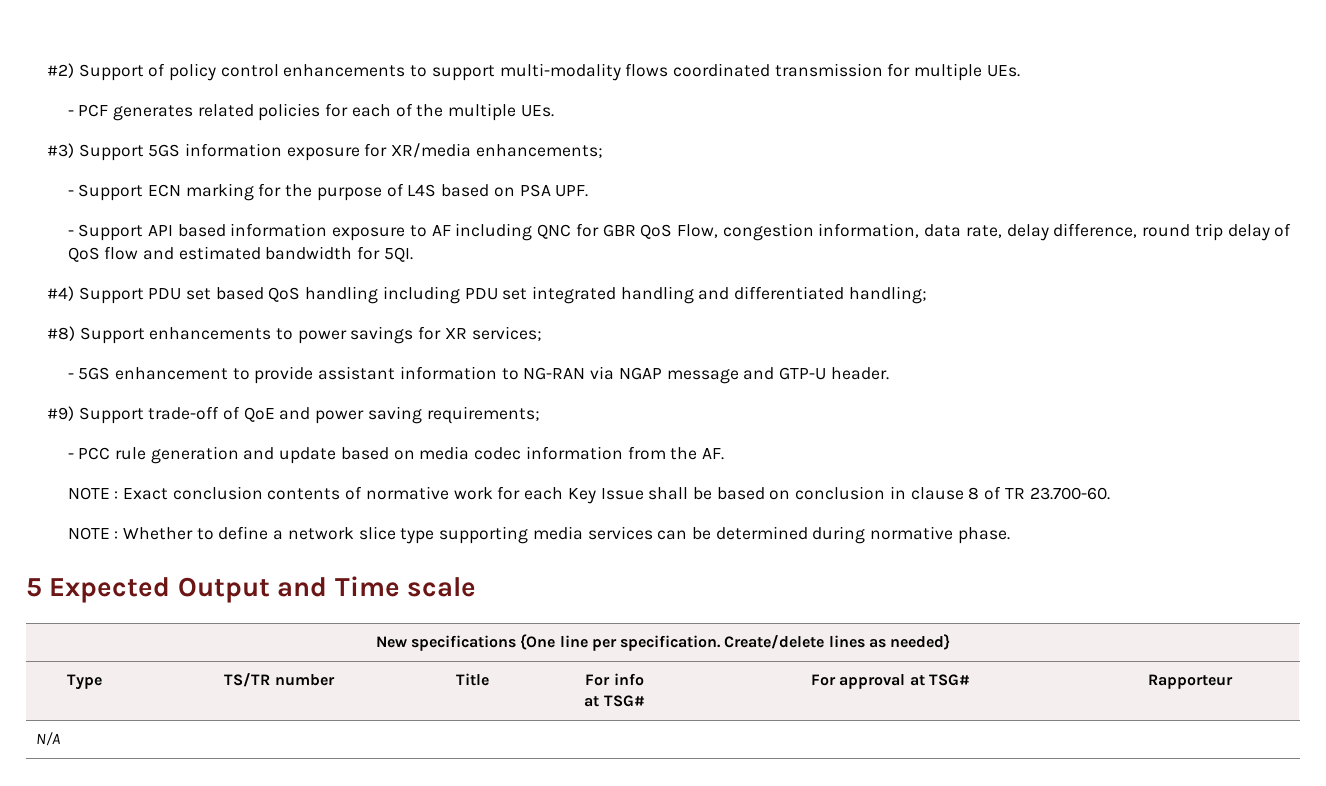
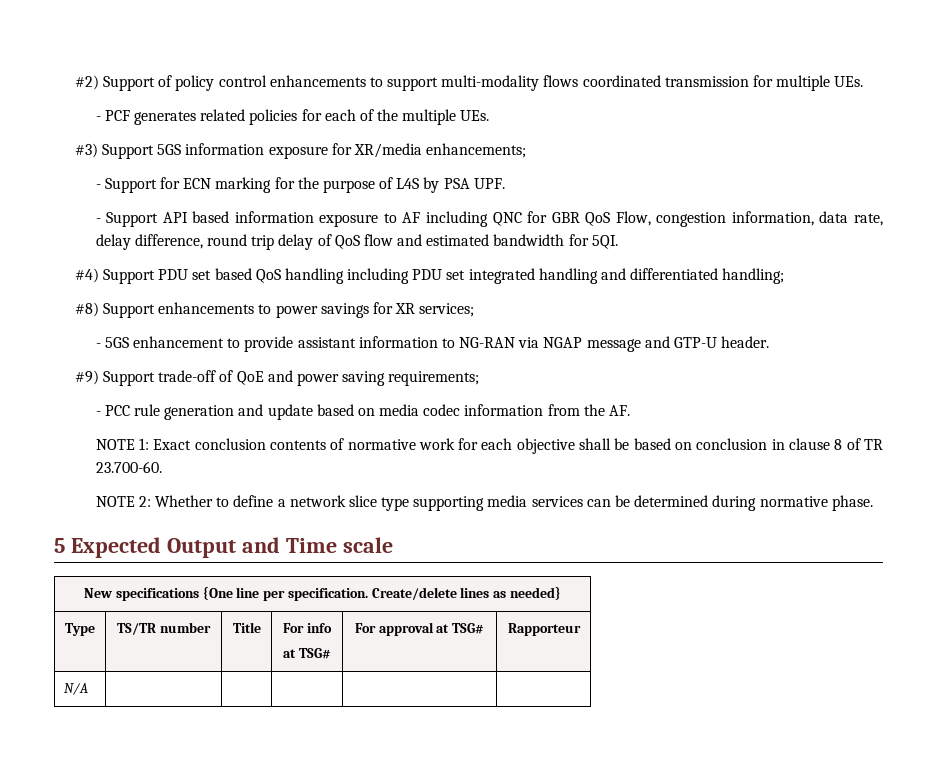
(144, 192) none -> [159,177,180,189] for
[441,184,515,197] based on -> [423,177,440,193] by
[114,491,119,499] : -> [138,438,149,450] 1:
[567,488,644,504] Key Issue -> [516,438,575,454] objective
[114,531,119,539] : -> [138,496,151,507] 2:

